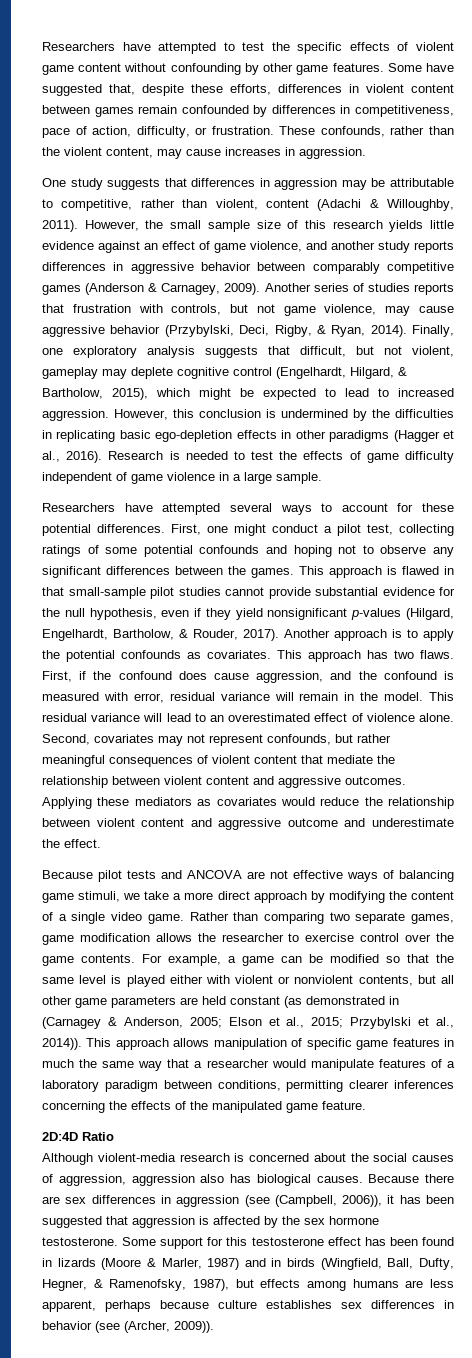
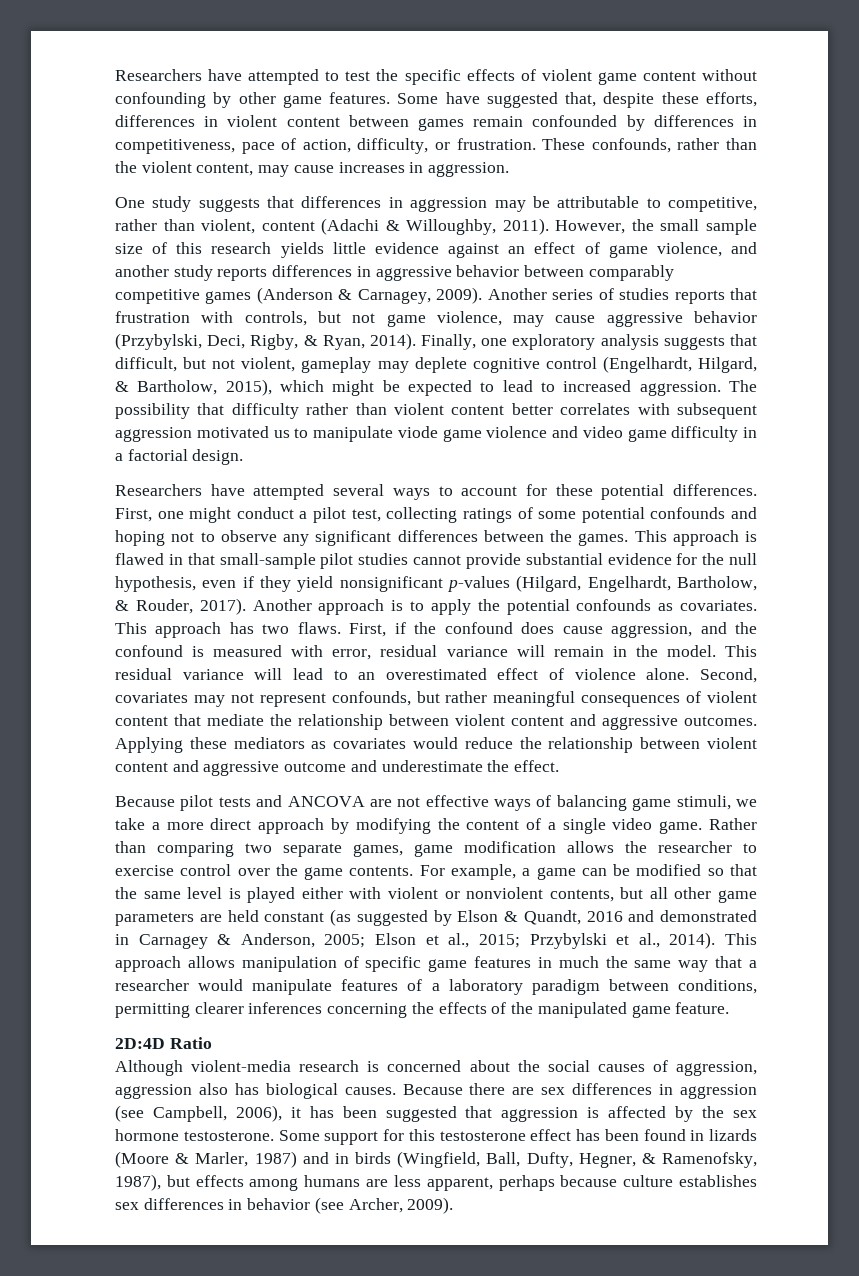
[114,409,454,421] [42,430,455,442] [42,451,455,463] [42,472,322,484] However, this conclusion is undermined by the difficulties in replicating basic ego-depletion effects in other paradigms (Hagger et al., 2016). Research is needed to test the effects of game difficulty independent of game violence in a large sample. -> [729,380,757,392] [115,403,757,419] [115,426,757,442] [115,449,244,465] The possibility that difficulty rather than violent content better correlates with subsequent aggression motivated us to manipulate viode game violence and video game difficulty in a factorial design.
(302, 1002) none -> [356,910,655,926] suggested by Elson & Quandt, 2016 and
[42,1017,101,1029] (Carnagey -> [138,934,208,949] Carnagey
[42,1038,82,1050] 2014)). -> [669,932,716,949] 2014).
[274,1195,383,1207] (Campbell, 2006)), -> [152,1105,282,1122] Campbell, 2006),
[124,1321,214,1333] (Archer, 2009)). -> [348,1197,454,1214] Archer, 2009).

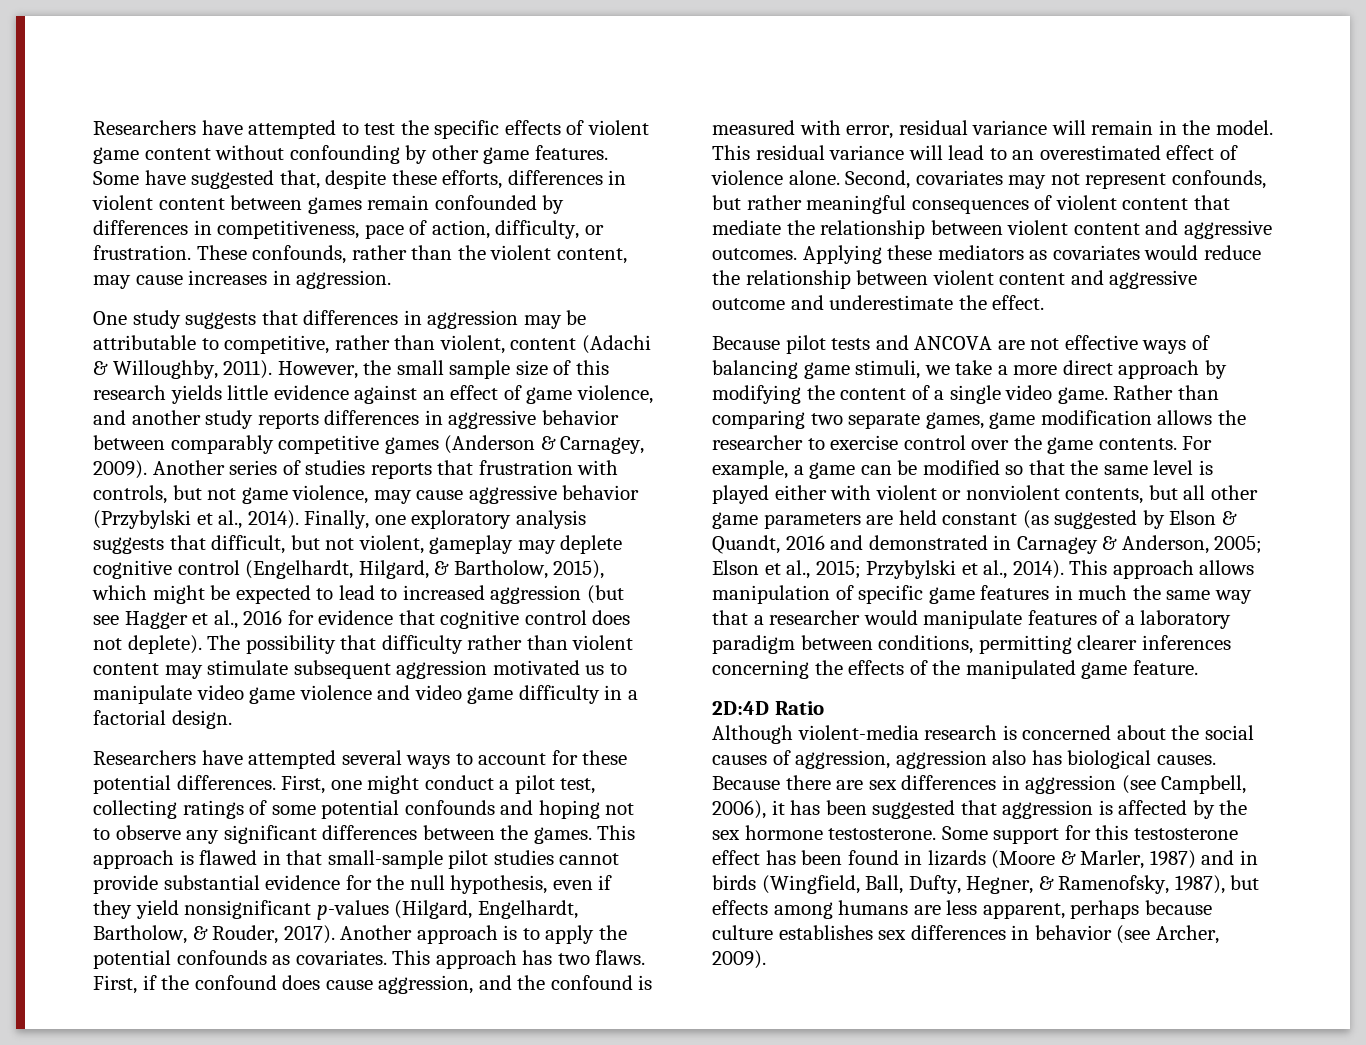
[115,333,365,350] (Przybylski, Deci, Rigby, & Ryan, -> [93,510,243,529] (Przybylski et al.,
[639,381,721,396] aggression. -> [490,585,624,604] [93,610,631,629] [93,635,202,654] aggression (but see Hagger et al., 2016 for evidence that cognitive control does not deplete).
[511,403,670,415] better correlates with -> [164,660,289,679] may stimulate
[397,426,438,438] viode -> [196,685,244,700] video

